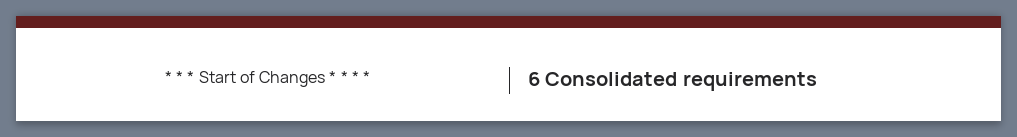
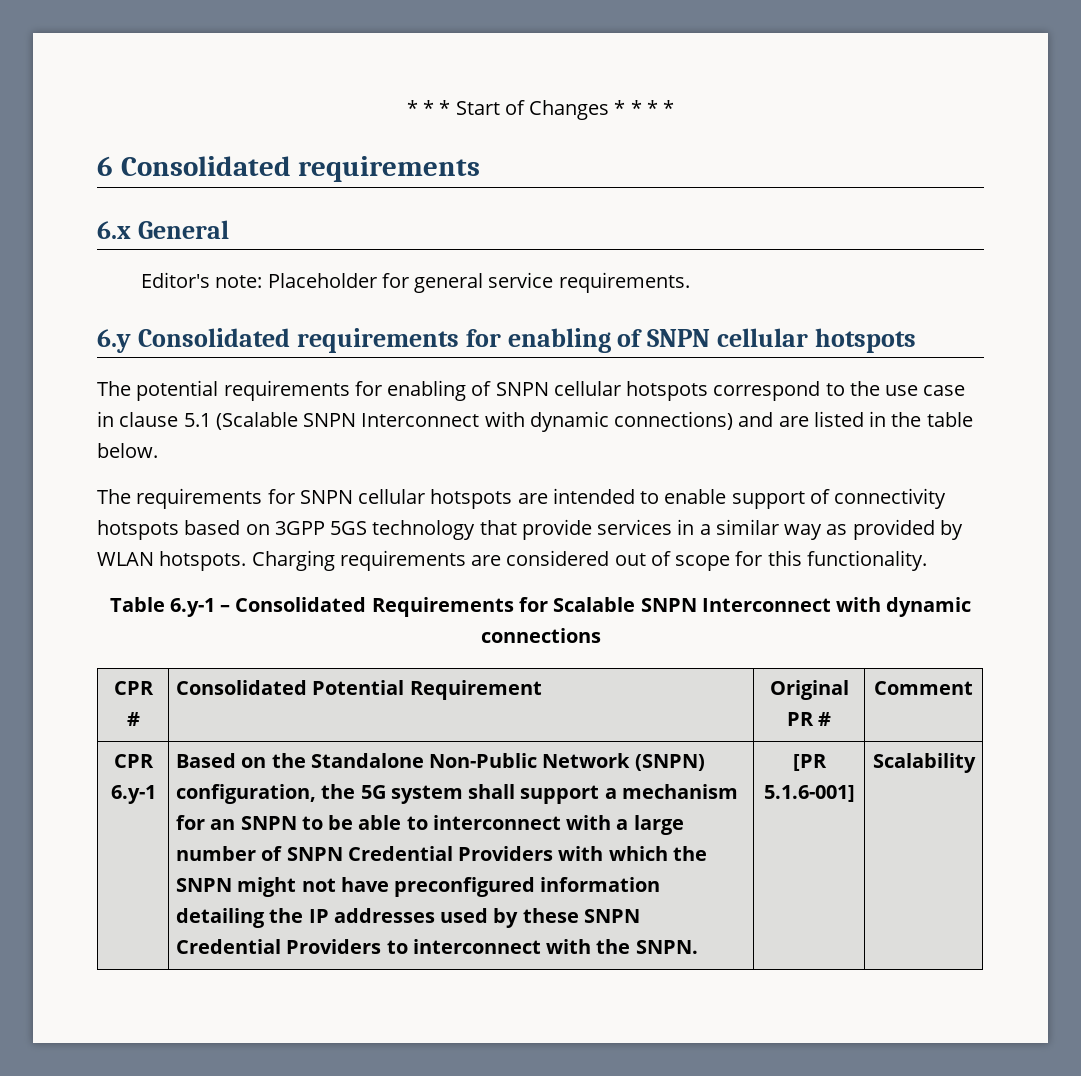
(817, 81) none -> [97,220,229,239] [141,272,690,293] [97,328,917,353] [97,380,966,401] [97,411,973,432] [97,443,158,458] [97,488,947,509] [97,519,963,540] [97,550,927,571] [109,597,972,617] [480,628,601,643] [113,681,154,695] [126,712,140,726] [175,680,542,700] [769,680,849,700] [786,712,832,726] [874,681,973,695] [113,754,154,768] [110,785,156,804] [175,753,705,771] [175,784,738,804] [175,815,684,835] [175,846,707,861] [175,877,661,897] [175,908,640,928] [175,939,698,954] [792,754,827,771] [763,785,855,802] [872,753,976,773] // 6.x General // Editor's note: Placeholder for general service requirements. // 6.y Consolidated requirements for enabling of SNPN cellular hotspots // The potential requirements for enabling of SNPN cellular hotspots correspond to the use case in clause 5.1 (Scalable SNPN Interconnect with dynamic connections) and are listed in the table below. // The requirements for SNPN cellular hotspots are intended to enable support of connectivity hotspots based on 3GPP 5GS technology that provide services in a similar way as provided by WLAN hotspots. Charging requirements are considered out of scope for this functionality. // Table 6.y-1 – Consolidated Requirements for Scalable SNPN Interconnect with dynamic connections // CPR # | Consolidated Potential Requirement | Original PR # | Comment // CPR 6.y-1 | Based on the Standalone Non-Public Network (SNPN) configuration, the 5G system shall support a mechanism for an SNPN to be able to interconnect with a large number of SNPN Credential Providers with which the SNPN might not have preconfigured information detailing the IP addresses used by these SNPN Credential Providers to interconnect with the SNPN. | [PR 5.1.6-001] | Scalability

